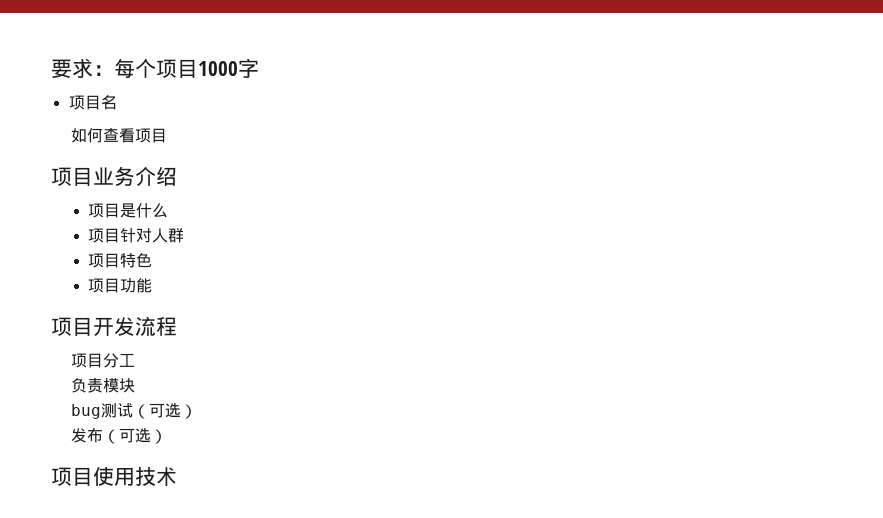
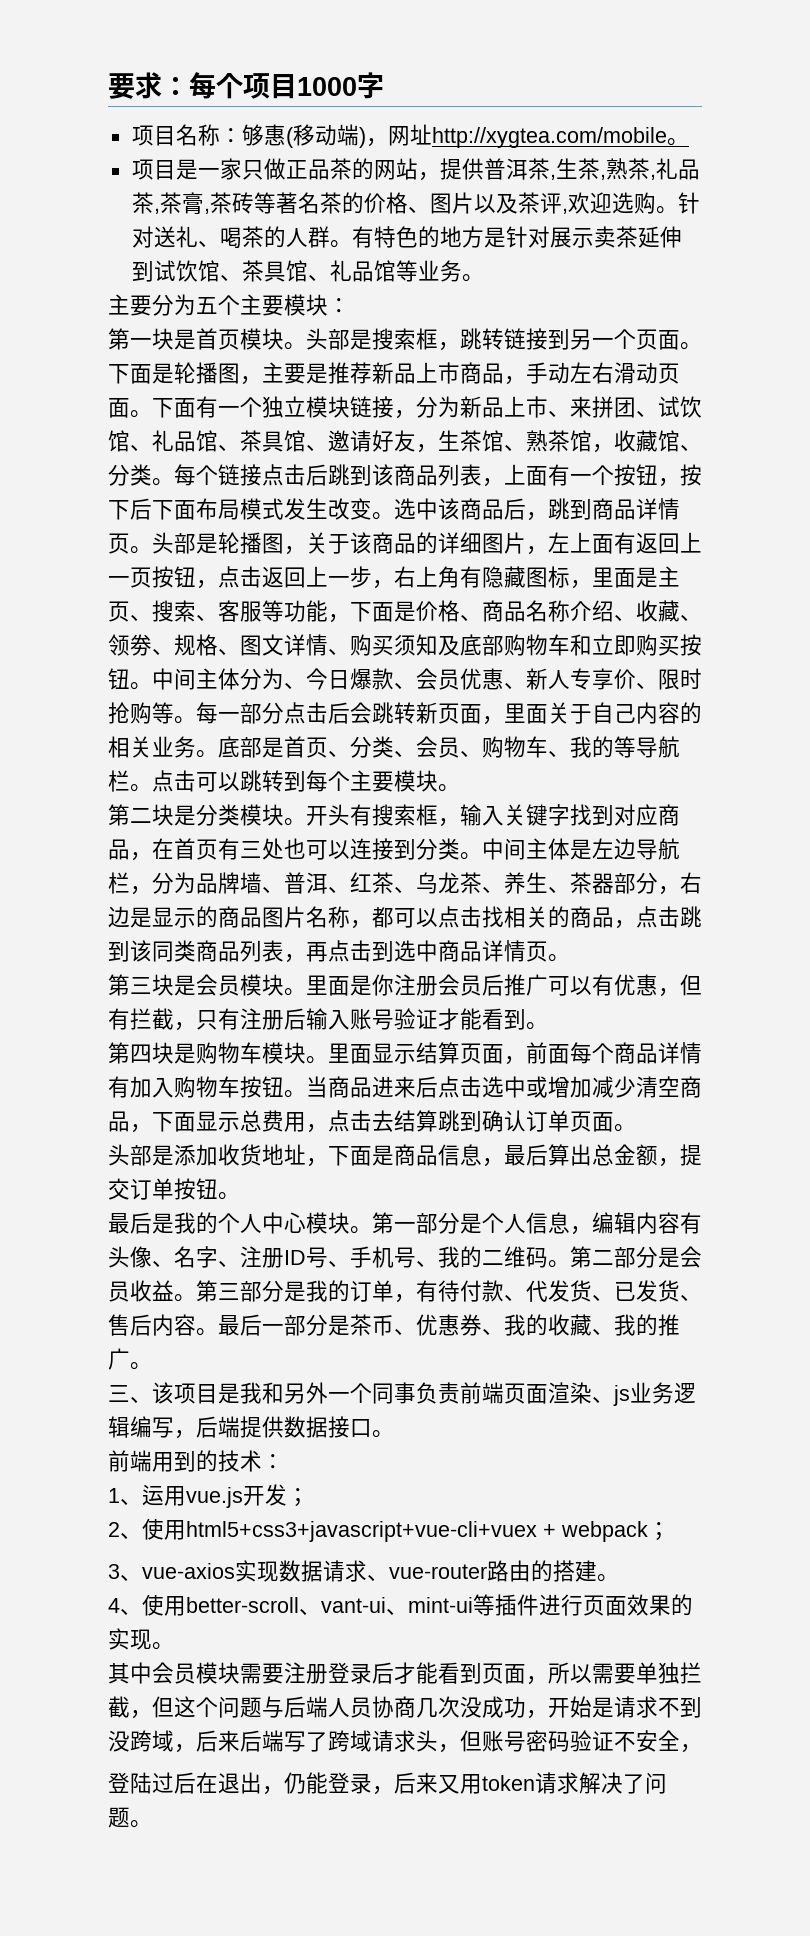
[70,128,167,143] [51,166,177,186] [88,203,169,218] [88,228,185,243] [88,253,153,268] [88,278,153,293] [51,316,177,337] [70,353,135,368] [70,377,135,393] [70,403,197,419] [70,427,167,444] [51,466,177,486] // 如何查看项目 // 项目业务介绍 // 项目是什么 // 项目针对人群 // 项目特色 // 项目功能 // 项目开发流程 // 项目分工 // 负责模块 // bug测试（可选） // 发布（可选） // 项目使用技术 -> [197,124,689,148] [131,158,700,181] [131,192,700,215] [131,226,682,249] [131,260,484,282] [108,294,350,316] [108,328,702,351] [108,362,680,385] [108,396,702,419] [108,430,702,453] [108,464,702,487] [108,498,680,521] [108,532,702,555] [108,566,680,589] [108,600,702,623] [108,634,702,656] [108,668,702,690] [108,702,702,725] [108,736,680,758] [108,770,460,792] [108,804,680,827] [108,838,680,861] [108,872,702,895] [108,906,702,929] [108,940,570,963] [108,974,702,997] [108,1008,548,1031] [108,1042,702,1065] [108,1076,702,1098] [108,1110,636,1133] [108,1144,702,1167] [108,1178,240,1200] [108,1212,702,1235] [108,1246,702,1268] [108,1280,702,1303] [108,1314,680,1336] [108,1348,152,1370] [108,1382,696,1406] [108,1416,394,1439] [108,1450,284,1472] [108,1484,309,1508] [108,1518,670,1542] [108,1560,619,1582] [108,1594,693,1616] [108,1628,174,1650] [108,1662,702,1685] [108,1696,702,1719] [108,1730,702,1753] [108,1772,667,1795] [108,1807,152,1828] 称：够惠(移动端)，网址http://xygtea.com/mobile。 // 项目是一家只做正品茶的网站，提供普洱茶,生茶,熟茶,礼品茶,茶膏,茶砖等著名茶的价格、图片以及茶评,欢迎选购。针对送礼、喝茶的人群。有特色的地方是针对展示卖茶延伸到试饮馆、茶具馆、礼品馆等业务。 // 主要分为五个主要模块： // 第一块是首页模块。头部是搜索框，跳转链接到另一个页面。下面是轮播图，主要是推荐新品上市商品，手动左右滑动页面。下面有一个独立模块链接，分为新品上市、来拼团、试饮馆、礼品馆、茶具馆、邀请好友，生茶馆、熟茶馆，收藏馆、分类。每个链接点击后跳到该商品列表，上面有一个按钮，按下后下面布局模式发生改变。选中该商品后，跳到商品详情页。头部是轮播图，关于该商品的详细图片，左上面有返回上一页按钮，点击返回上一步，右上角有隐藏图标，里面是主页、搜索、客服等功能，下面是价格、商品名称介绍、收藏、领劵、规格、图文详情、购买须知及底部购物车和立即购买按钮。中间主体分为、今日爆款、会员优惠、新人专享价、限时抢购等。每一部分点击后会跳转新页面，里面关于自己内容的相关业务。底部是首页、分类、会员、购物车、我的等导航栏。点击可以跳转到每个主要模块。 // 第二块是分类模块。开头有搜索框，输入关键字找到对应商品，在首页有三处也可以连接到分类。中间主体是左边导航栏，分为品牌墙、普洱、红茶、乌龙茶、养生、茶器部分，右边是显示的商品图片名称，都可以点击找相关的商品，点击跳到该同类商品列表，再点击到选中商品详情页。 // 第三块是会员模块。里面是你注册会员后推广可以有优惠，但有拦截，只有注册后输入账号验证才能看到。 // 第四块是购物车模块。里面显示结算页面，前面每个商品详情有加入购物车按钮。当商品进来后点击选中或增加减少清空商品，下面显示总费用，点击去结算跳到确认订单页面。 // 头部是添加收货地址，下面是商品信息，最后算出总金额，提交订单按钮。 // 最后是我的个人中心模块。第一部分是个人信息，编辑内容有头像、名字、注册ID号、手机号、我的二维码。第二部分是会员收益。第三部分是我的订单，有待付款、代发货、已发货、售后内容。最后一部分是茶币、优惠券、我的收藏、我的推广。 // 三、该项目是我和另外一个同事负责前端页面渲染、js业务逻辑编写，后端提供数据接口。 // 前端用到的技术： // 1、运用vue.js开发； // 2、使用html5+css3+javascript+vue-cli+vuex + webpack； // 3、vue-axios实现数据请求、vue-router路由的搭建。 // 4、使用better-scroll、vant-ui、mint-ui等插件进行页面效果的实现。 // 其中会员模块需要注册登录后才能看到页面，所以需要单独拦截，但这个问题与后端人员协商几次没成功，开始是请求不到没跨域，后来后端写了跨域请求头，但账号密码验证不安全， // 登陆过后在退出，仍能登录，后来又用token请求解决了问题。

